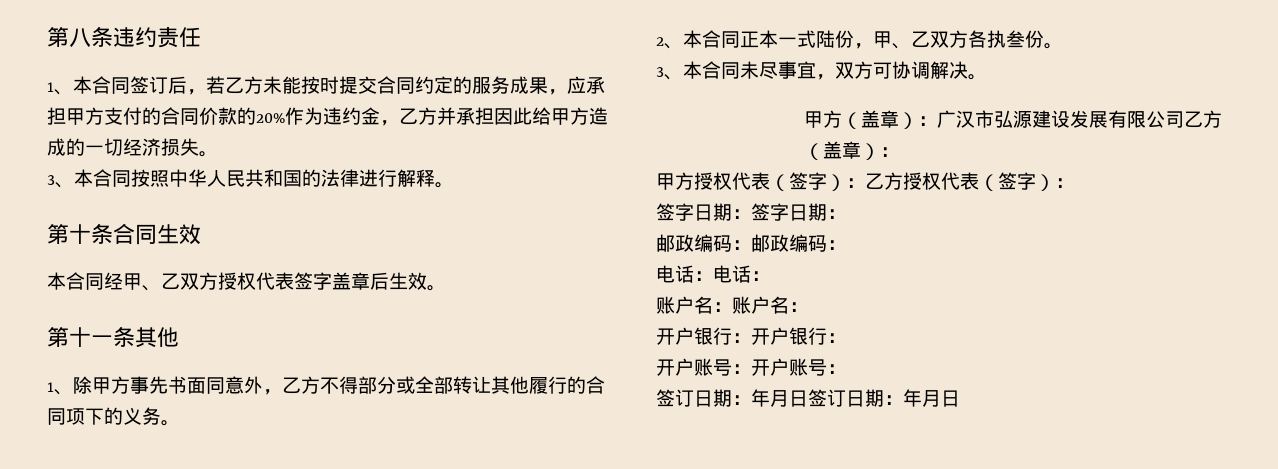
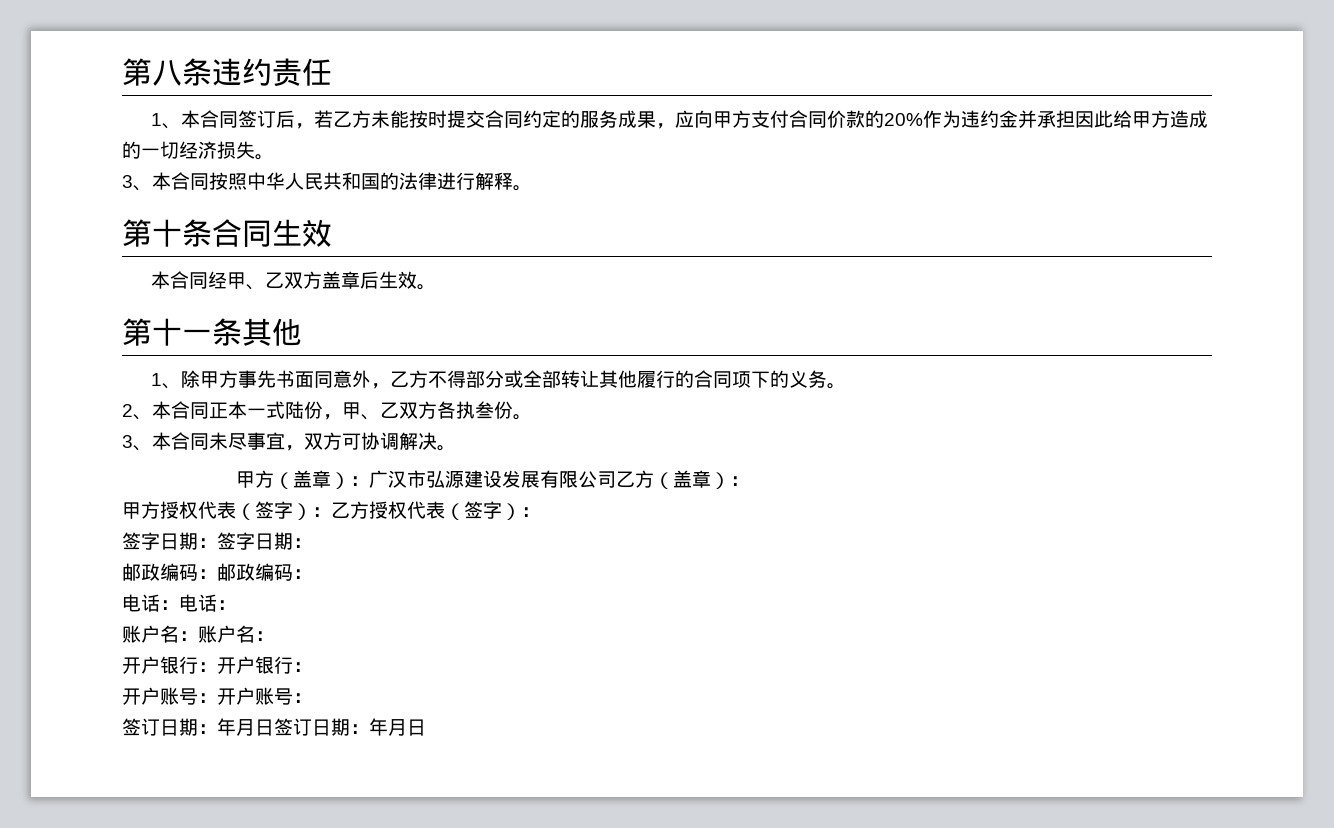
[586,77,605,94] [47,107,66,125] 承担 -> [694,110,714,128] 向
[142,107,161,125] 的 -> (790, 119) none
[380,107,437,126] ，乙方 -> (1019, 119) none
[218,272,332,290] 授权代表签字 -> (323, 280) none

